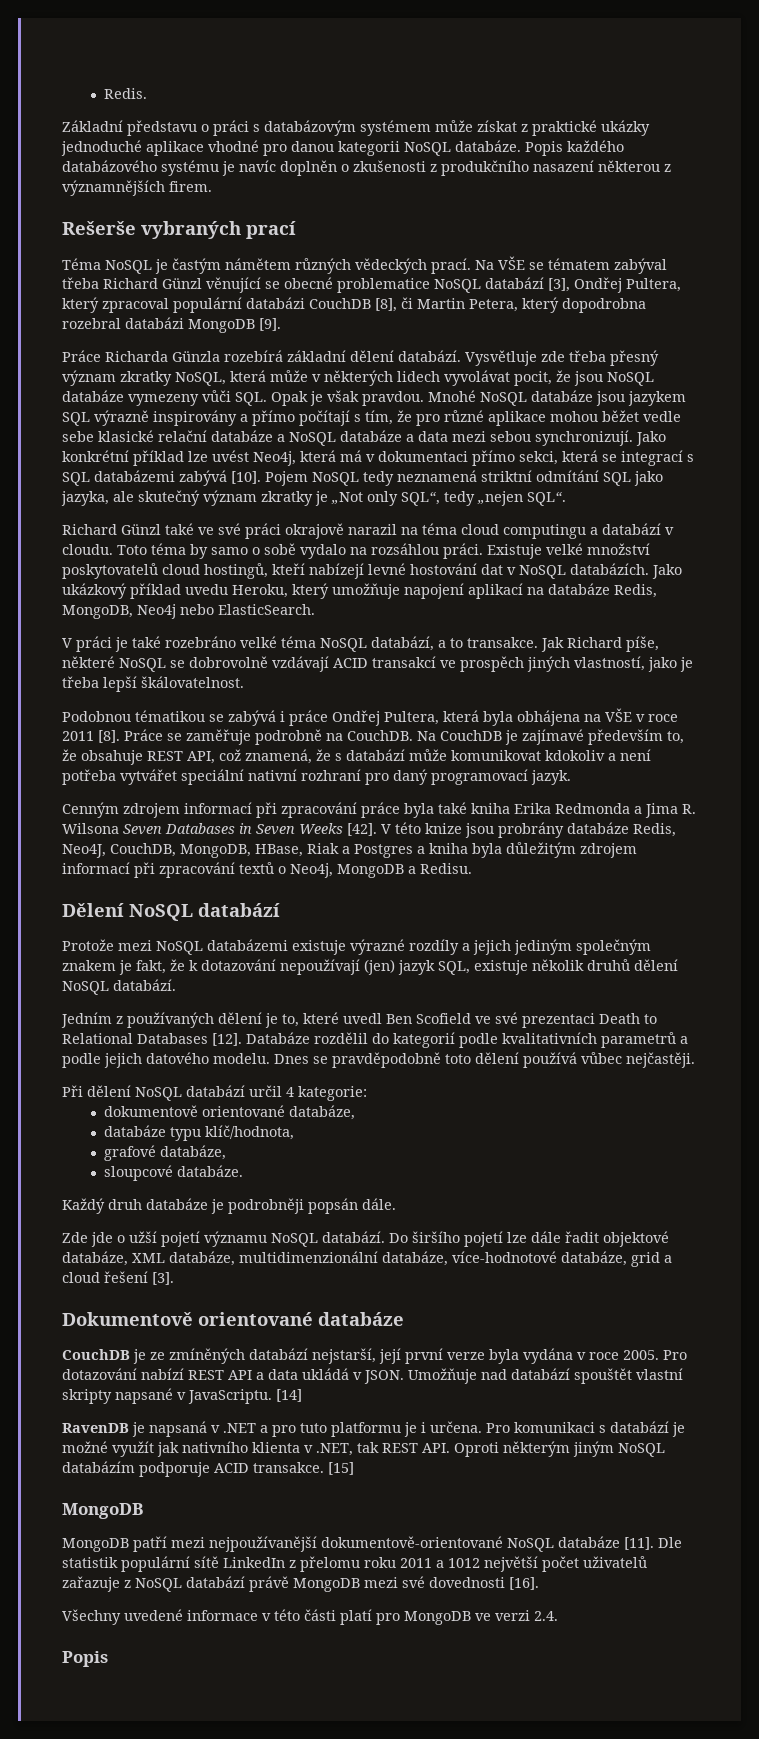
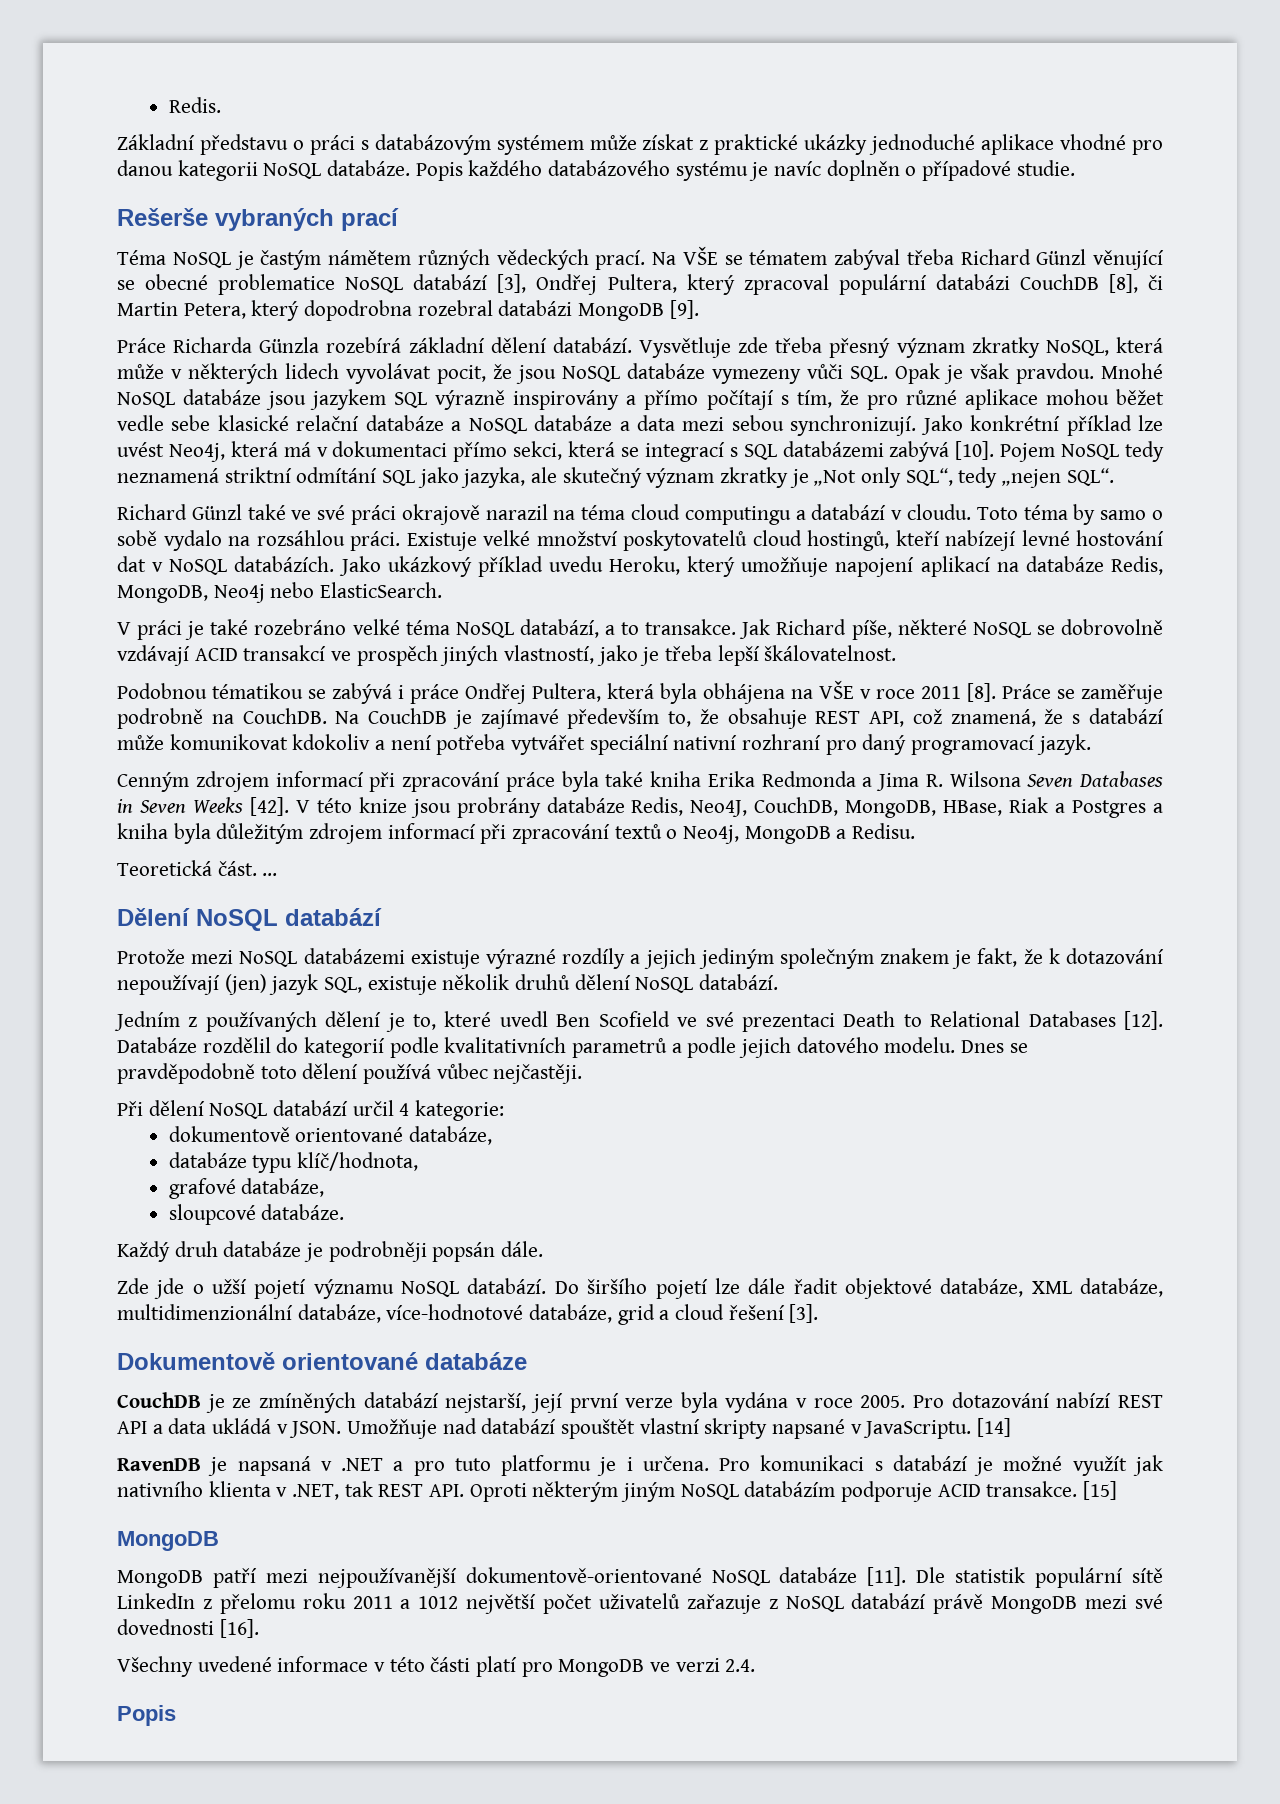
[353,160,671,176] [62,180,212,196] zkušenosti z produkčního nasazení některou z významnějších firem. -> [922,160,1075,181] případové studie.
(472, 868) none -> [117,860,278,876] // Teoretická část. …

